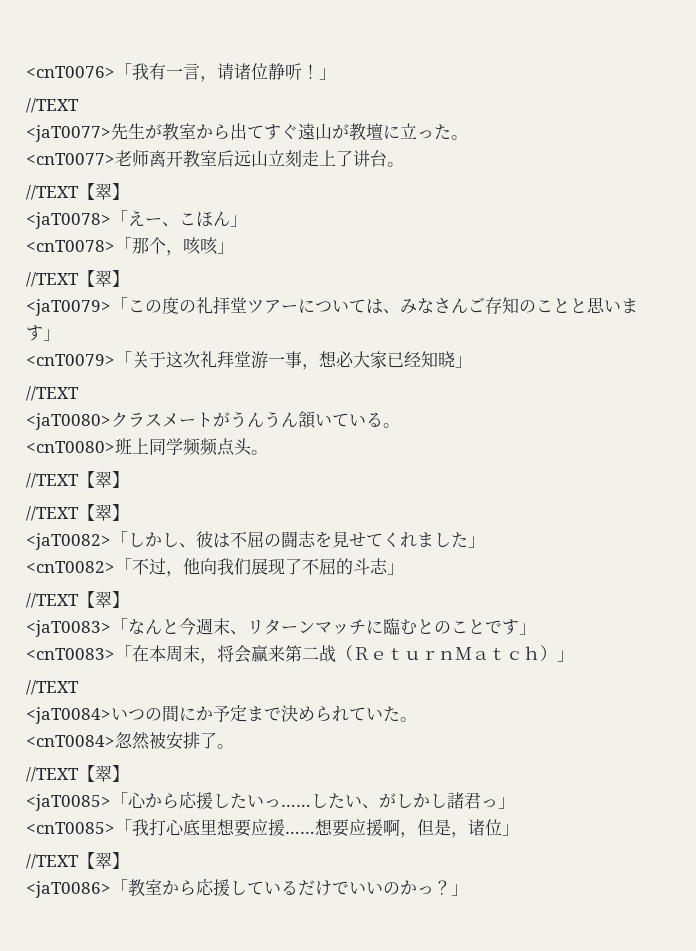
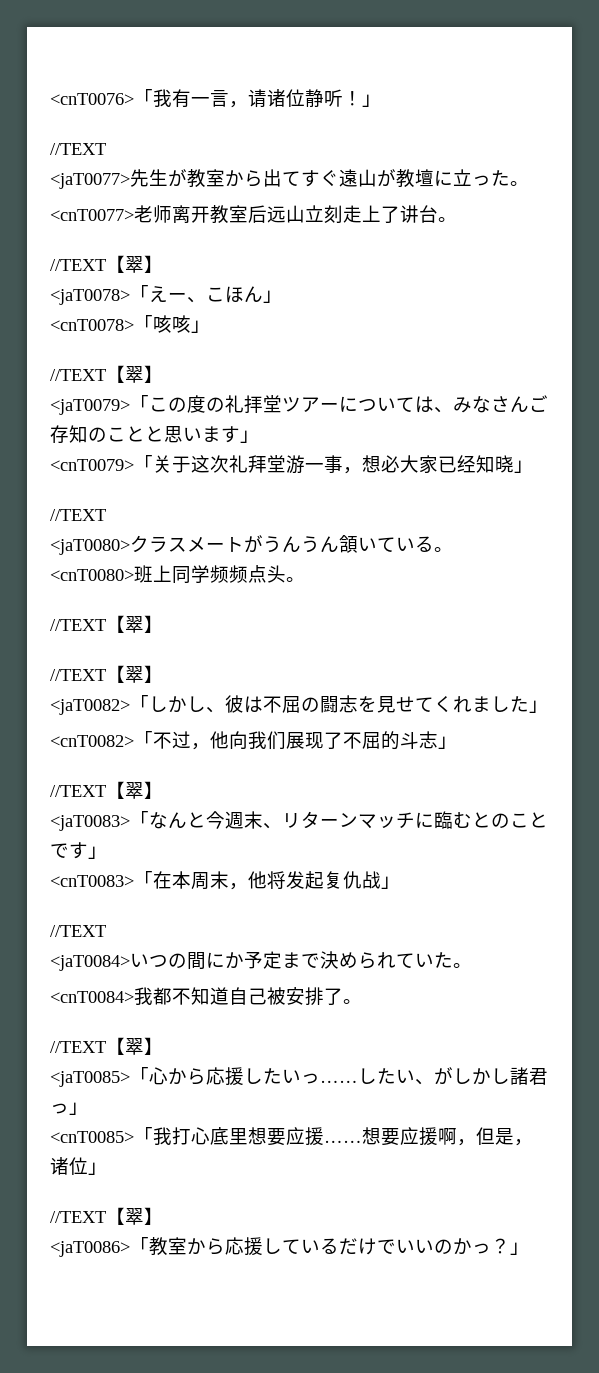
[132,237,183,256] 那个， -> (153, 323) none
[217,645,557,663] 将会赢来第二战（ＲｅｔｕｒｎＭａｔｃｈ） -> [248,871,381,889] 他将发起复仇战
[115,732,150,750] 忽然 -> [134,987,267,1005] 我都不知道自己

